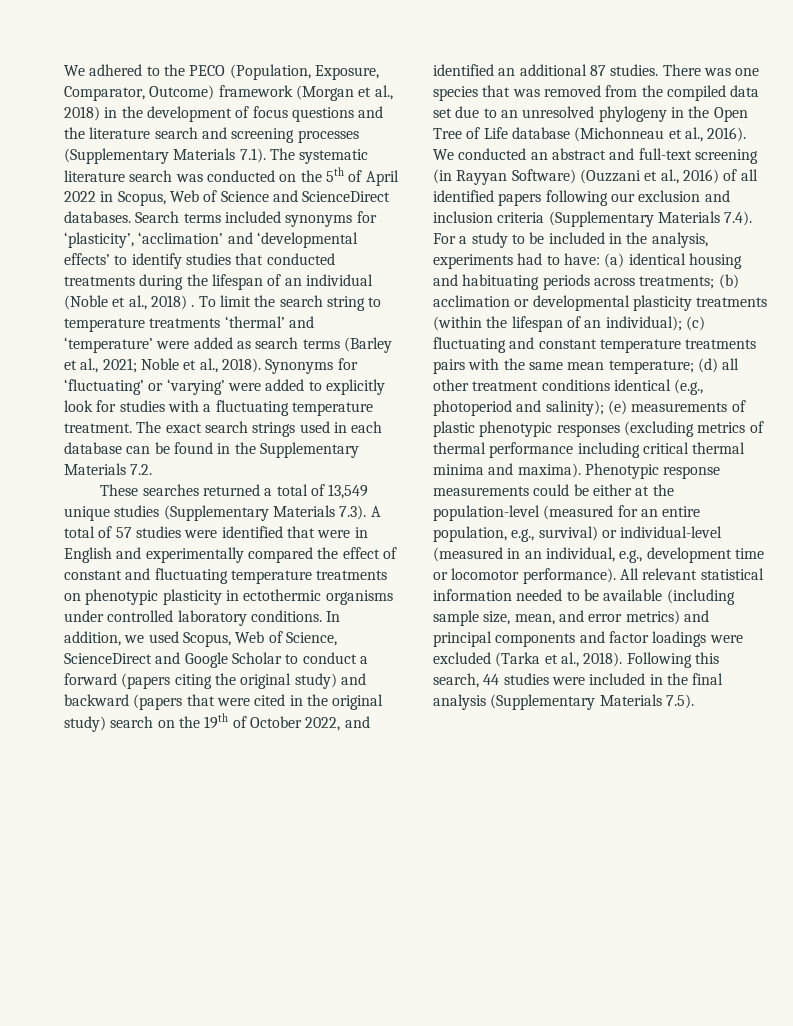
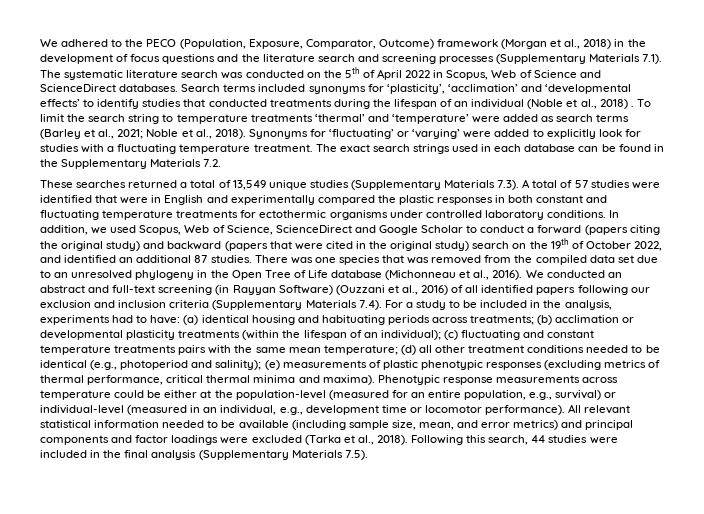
[342,547,397,559] effect of -> [398,195,534,205] plastic responses in both
[64,589,239,605] on phenotypic plasticity in -> [240,210,257,218] for
(610, 385) none -> [586,345,660,353] needed to be
[489,442,640,458] performance including -> [87,375,164,385] performance,
(529, 491) none -> [582,377,619,383] [40,390,111,400] across temperature

